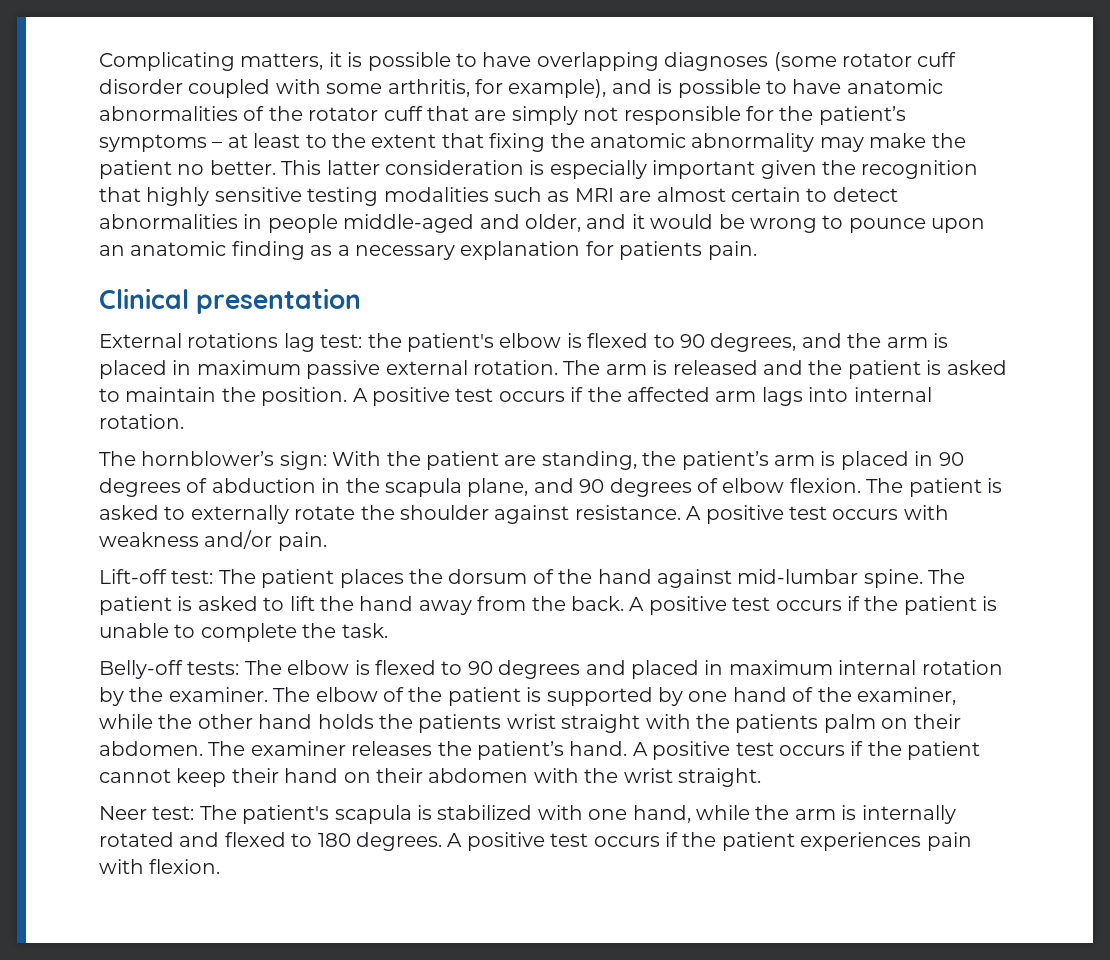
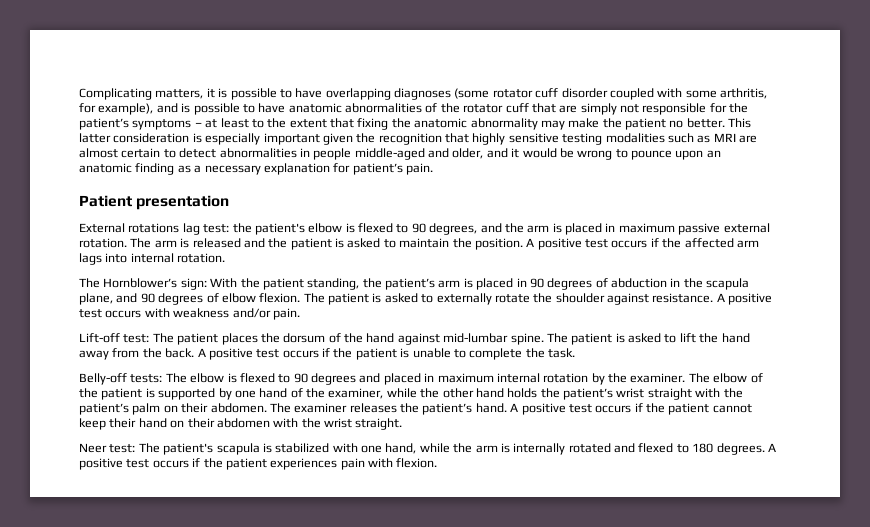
[619,241,757,260] [99,288,189,309] patients pain. // Clinical -> [352,163,433,175] [79,195,132,207] patient’s pain. // Patient
[141,451,275,466] hornblower’s -> [103,278,178,288] Hornblower’s
[504,455,537,466] are -> (304, 284) none
[418,714,502,733] patients -> [563,388,613,400] patient’s
[735,714,819,733] patients -> [79,403,129,415] patient’s

